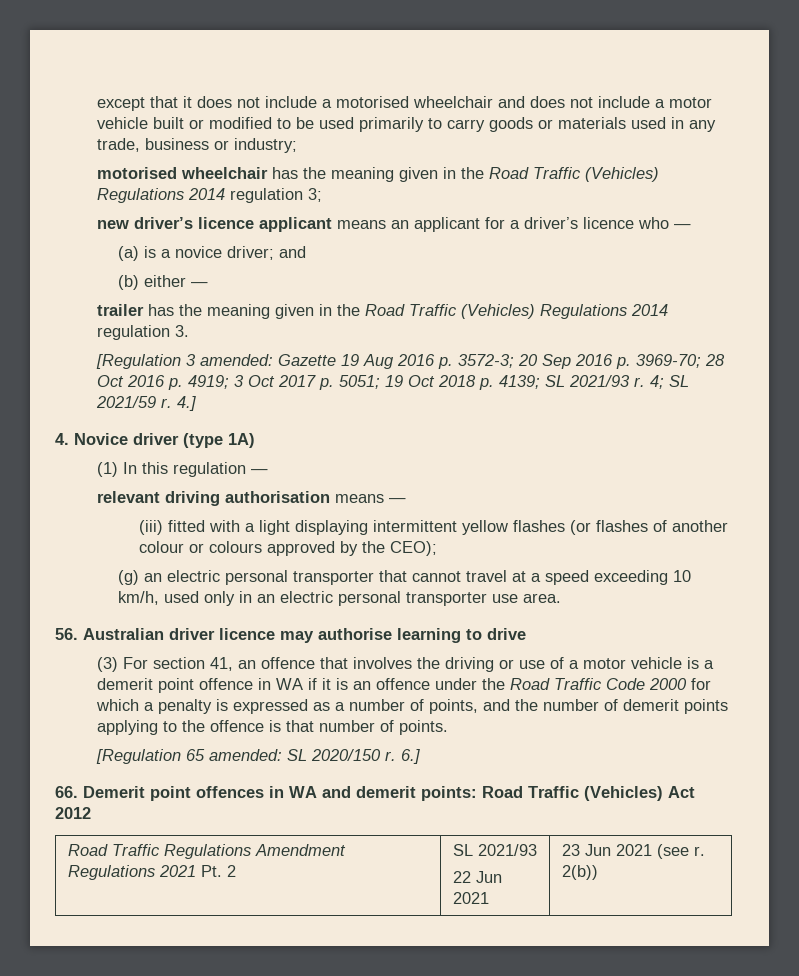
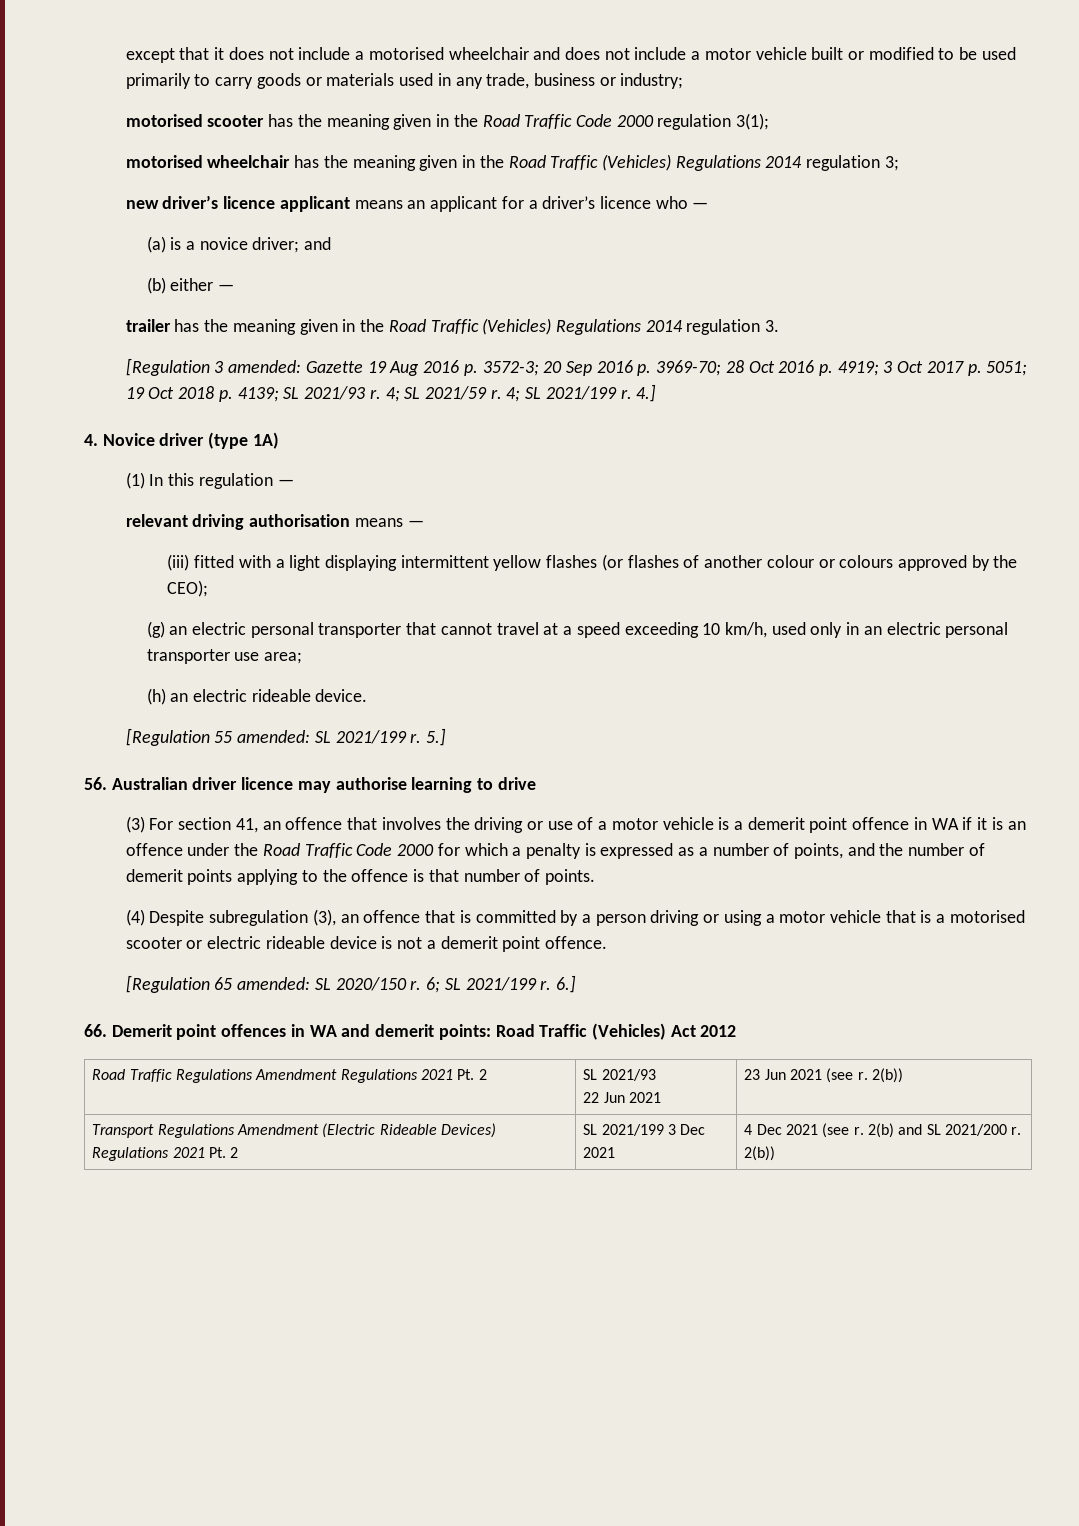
(298, 145) none -> [125,113,770,130] // motorised scooter has the meaning given in the Road Traffic Code 2000 regulation 3(1);
(173, 403) none -> [506,386,632,402] 4; SL 2021/199 r.
[523,593,562,603] area. -> [263,652,302,664] [146,688,368,705] [125,728,447,746] area; // (h) an electric rideable device. // [Regulation 55 amended: SL 2021/199 r. 5.]
(449, 727) none -> [125,909,1025,926] [125,936,607,952] // (4) Despite subregulation (3), an offence that is committed by a person driving or using a motor vehicle that is a motorised scooter or electric rideable device is not a demerit point offence.
(397, 756) none -> [426,977,552,993] 6; SL 2021/199 r.
(598, 872) none -> [92,1123,496,1138] [92,1147,239,1161] [583,1124,706,1136] [583,1147,616,1158] [744,1123,1022,1138] [744,1146,776,1161] // Transport Regulations Amendment (Electric Rideable Devices) Regulations 2021 Pt. 2 | SL 2021/199 3 Dec 2021 | 4 Dec 2021 (see r. 2(b) and SL 2021/200 r. 2(b))

